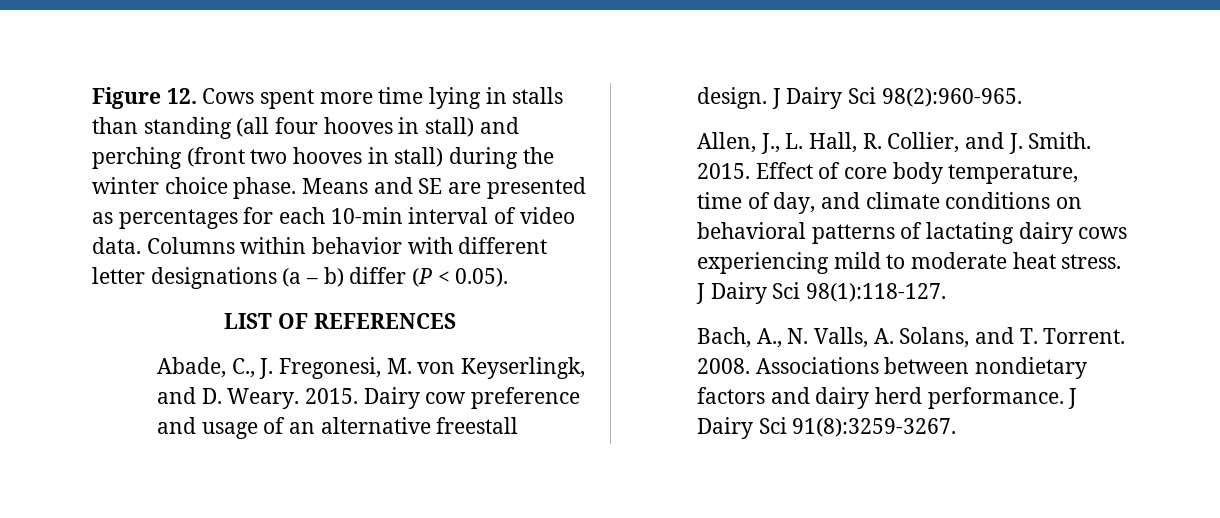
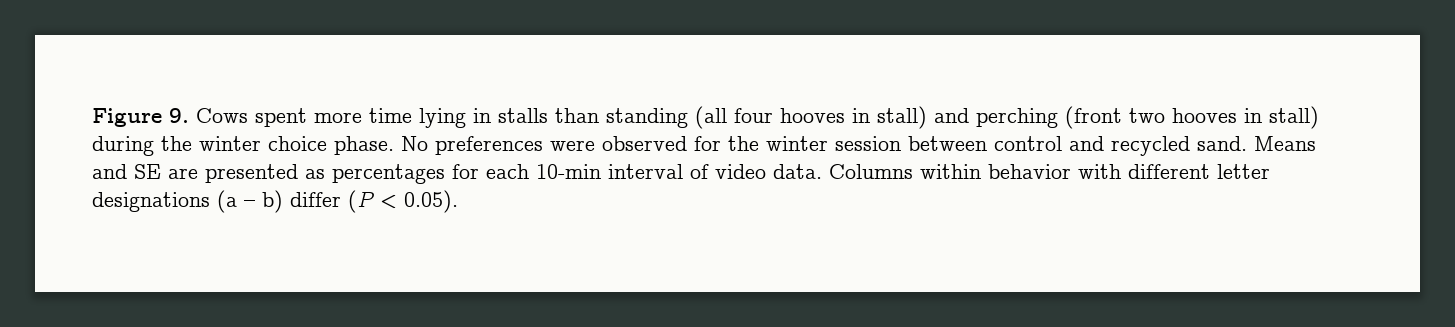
[166,88,197,104] 12. -> [169,108,189,123] 9.
(297, 188) none -> [401,136,1247,156] No preferences were observed for the winter session between control and recycled sand.
[224,313,456,329] [156,357,585,379] [156,387,580,409] [156,417,519,439] [696,87,1022,109] [696,132,1092,154] [696,162,1079,184] [696,192,1082,214] [696,222,1128,244] [696,252,1122,274] [695,282,946,304] [696,327,1126,348] [696,357,1087,379] [696,387,1078,409] [696,417,957,439] // LIST OF REFERENCES // Abade, C., J. Fregonesi, M. von Keyserlingk, and D. Weary. 2015. Dairy cow preference and usage of an alternative freestall design. J Dairy Sci 98(2):960-965. // Allen, J., L. Hall, R. Collier, and J. Smith. 2015. Effect of core body temperature, time of day, and climate conditions on behavioral patterns of lactating dairy cows experiencing mild to moderate heat stress. J Dairy Sci 98(1):118-127. // Bach, A., N. Valls, A. Solans, and T. Torrent. 2008. Associations between nondietary factors and dairy herd performance. J Dairy Sci 91(8):3259-3267. -> (458, 201) none

